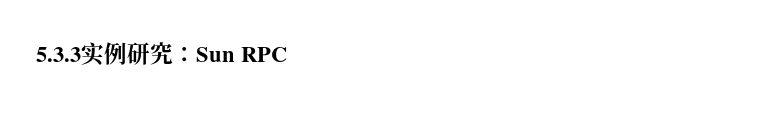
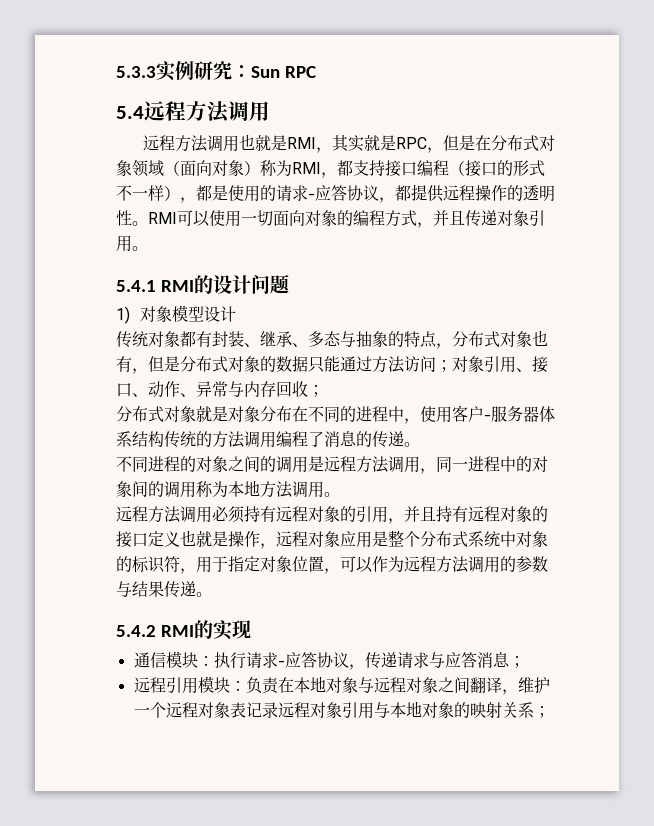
(288, 54) none -> [116,101,270,123] [143,134,556,153] [116,160,545,178] [116,184,555,203] [116,210,545,228] [116,235,148,252] [116,274,290,294] [116,305,236,324] [116,330,548,349] [116,356,548,374] [116,381,324,398] [116,405,555,424] [116,431,420,448] [116,456,548,474] [116,480,340,498] [116,506,548,524] [116,530,548,549] [116,556,548,574] [116,581,212,598] [116,620,252,640] [133,651,525,670] [133,676,550,695] [133,701,550,719] // 5.4远程方法调用 // 远程方法调用也就是RMI，其实就是RPC，但是在分布式对象领域（面向对象）称为RMI，都支持接口编程（接口的形式不一样），都是使用的请求-应答协议，都提供远程操作的透明性。RMI可以使用一切面向对象的编程方式，并且传递对象引用。 // 5.4.1 RMI的设计问题 // 1)对象模型设计 // 传统对象都有封装、继承、多态与抽象的特点，分布式对象也有，但是分布式对象的数据只能通过方法访问；对象引用、接口、动作、异常与内存回收； // 分布式对象就是对象分布在不同的进程中，使用客户-服务器体系结构传统的方法调用编程了消息的传递。 // 不同进程的对象之间的调用是远程方法调用，同一进程中的对象间的调用称为本地方法调用。 // 远程方法调用必须持有远程对象的引用，并且持有远程对象的接口定义也就是操作，远程对象应用是整个分布式系统中对象的标识符，用于指定对象位置，可以作为远程方法调用的参数与结果传递。 // 5.4.2 RMI的实现 // 通信模块：执行请求-应答协议，传递请求与应答消息； // 远程引用模块：负责在本地对象与远程对象之间翻译，维护一个远程对象表记录远程对象引用与本地对象的映射关系；

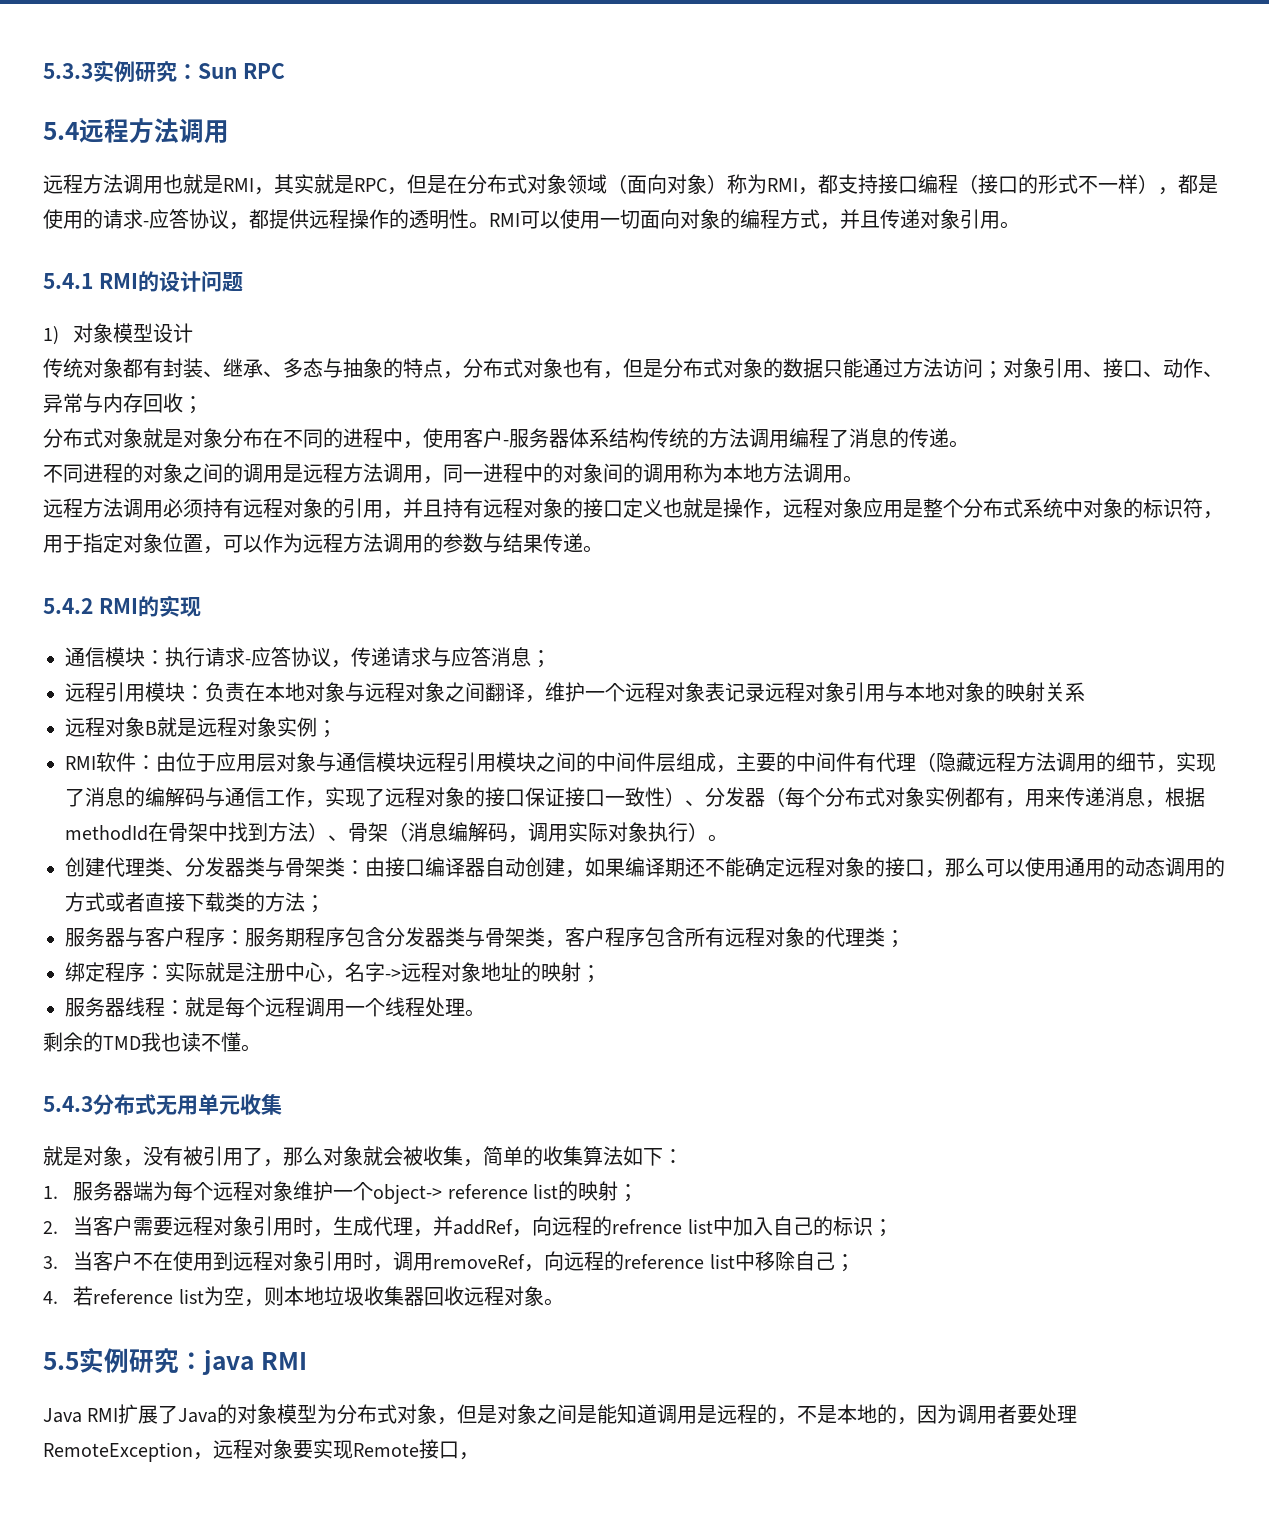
[533,706,550,718] ； -> [65,717,337,738] [65,752,1216,773] [65,787,1205,808] [65,822,728,843] [65,857,1225,878] [65,892,325,913] [65,927,905,948] [65,962,601,983] [65,997,485,1018] [43,1032,261,1052] [43,1094,282,1115] [43,1146,683,1167] [43,1181,638,1204] [43,1216,893,1237] [43,1251,855,1272] [43,1286,564,1307] [43,1348,307,1375] [43,1404,1078,1425] [43,1439,479,1462] // 远程对象B就是远程对象实例； // RMI软件：由位于应用层对象与通信模块远程引用模块之间的中间件层组成，主要的中间件有代理（隐藏远程方法调用的细节，实现了消息的编解码与通信工作，实现了远程对象的接口保证接口一致性）、分发器（每个分布式对象实例都有，用来传递消息，根据methodId在骨架中找到方法）、骨架（消息编解码，调用实际对象执行）。 // 创建代理类、分发器类与骨架类：由接口编译器自动创建，如果编译期还不能确定远程对象的接口，那么可以使用通用的动态调用的方式或者直接下载类的方法； // 服务器与客户程序：服务期程序包含分发器类与骨架类，客户程序包含所有远程对象的代理类； // 绑定程序：实际就是注册中心，名字->远程对象地址的映射； // 服务器线程：就是每个远程调用一个线程处理。 // 剩余的TMD我也读不懂。 // 5.4.3分布式无用单元收集 // 就是对象，没有被引用了，那么对象就会被收集，简单的收集算法如下： // 1.服务器端为每个远程对象维护一个object-> reference list的映射； // 2.当客户需要远程对象引用时，生成代理，并addRef，向远程的refrence list中加入自己的标识； // 3.当客户不在使用到远程对象引用时，调用removeRef，向远程的reference list中移除自己； // 4.若reference list为空，则本地垃圾收集器回收远程对象。 // 5.5实例研究：java RMI // Java RMI扩展了Java的对象模型为分布式对象，但是对象之间是能知道调用是远程的，不是本地的，因为调用者要处理RemoteException，远程对象要实现Remote接口，

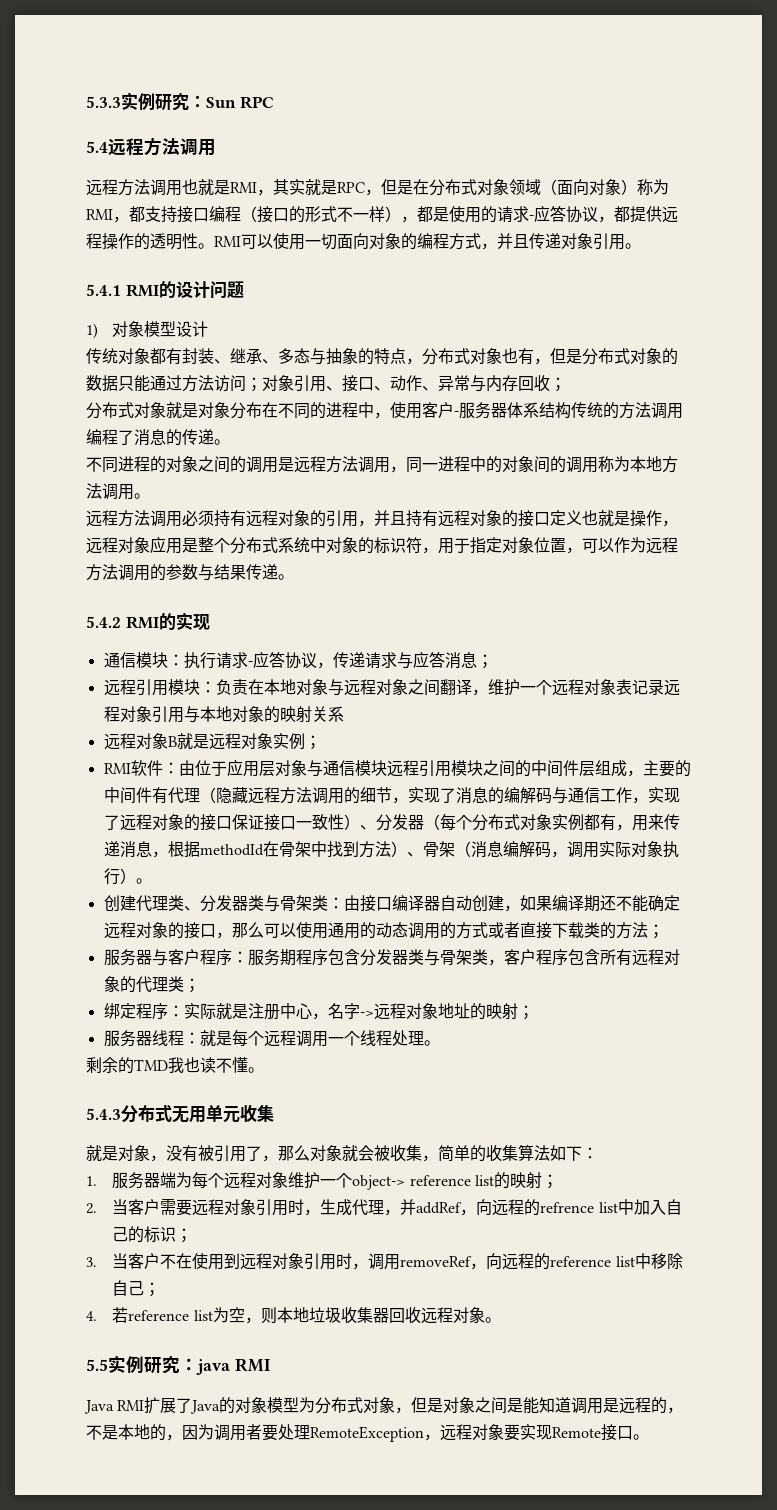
[459,1452,479,1460] ， -> [633,1434,649,1440] 。

